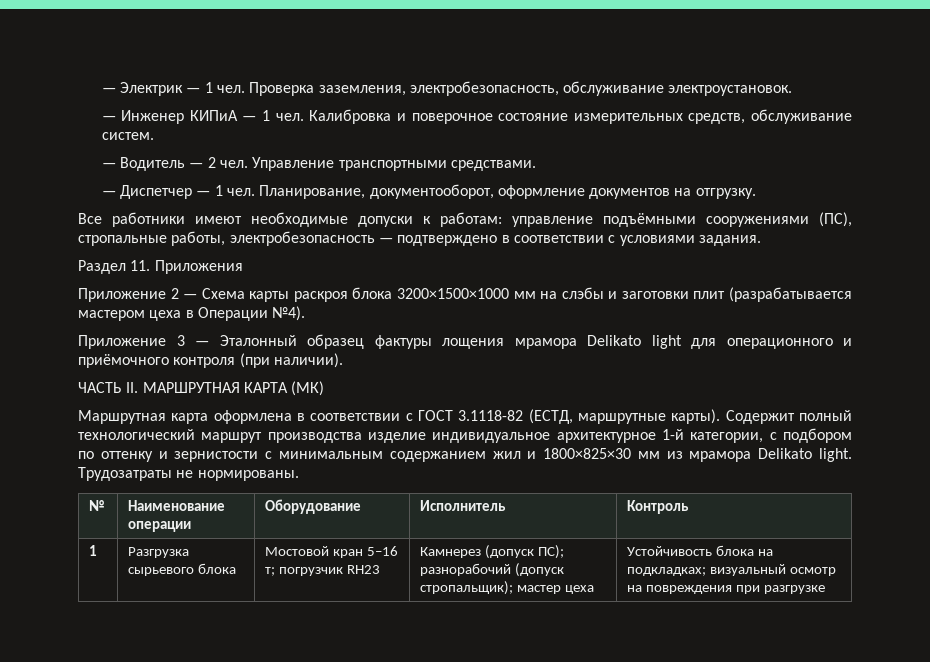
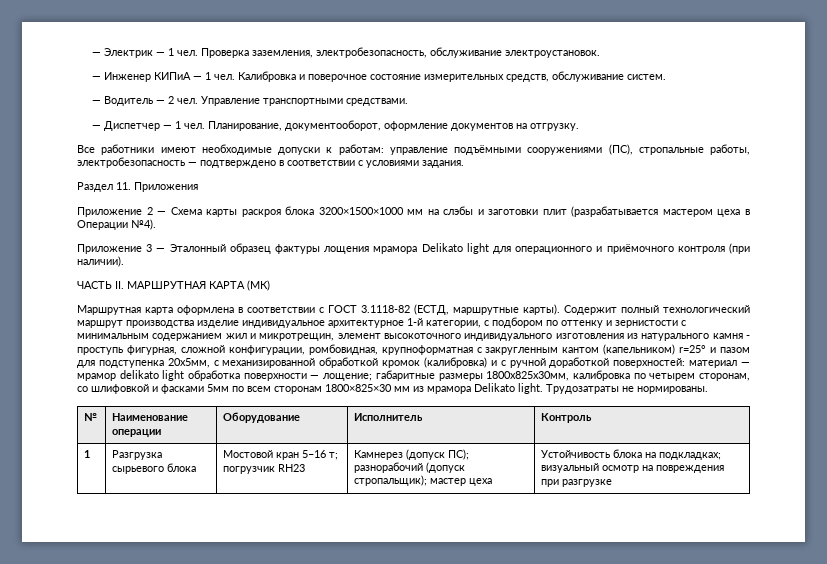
(537, 455) none -> [259,333,751,341] [77,344,750,355] [77,357,750,368] [77,370,751,381] [77,384,322,394] микротрещин, элемент высокоточного индивидуального изготовления из натурального камня - проступь фигурная, сложной конфигурации, ромбовидная, крупноформатная с закругленным кантом (капельником) r=25° и пазом для подступенка 20х5мм, с механизированной обработкой кромок (калибровка) и с ручной доработкой поверхностей: материал — мрамор delikato light обработка поверхности — лощение; габаритные размеры 1800х825х30мм, калибровка по четырем сторонам, со шлифовкой и фасками 5мм по всем сторонам

